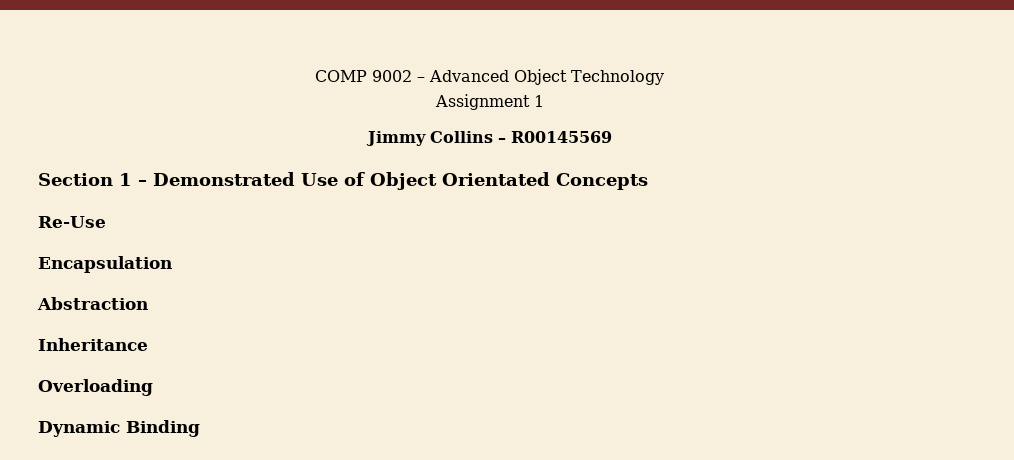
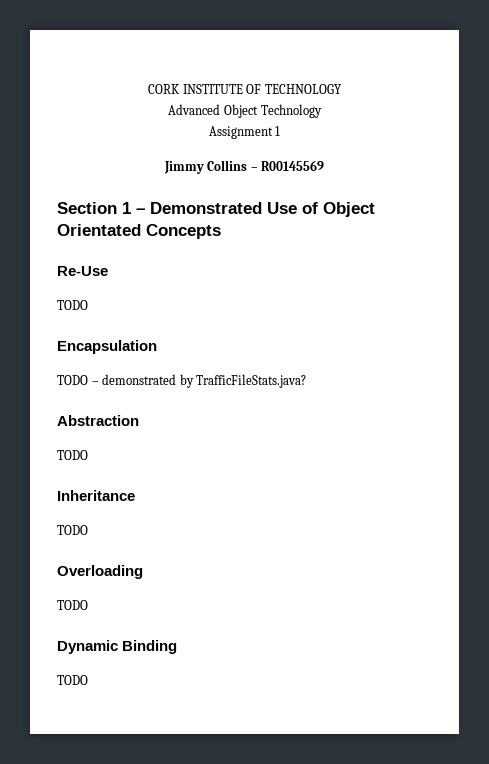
[315,70,426,82] COMP 9002 – -> [148,84,342,94] CORK INSTITUTE OF TECHNOLOGY //
(106, 222) none -> [57,300,88,310] // TODO
(172, 264) none -> [57,374,307,388] // TODO – demonstrated by TrafficFileStats.java?
(148, 303) none -> [57,450,88,460] // TODO
(148, 344) none -> [57,525,88,535] // TODO
(153, 387) none -> [57,600,88,610] // TODO
(200, 428) none -> [57,675,88,685] // TODO

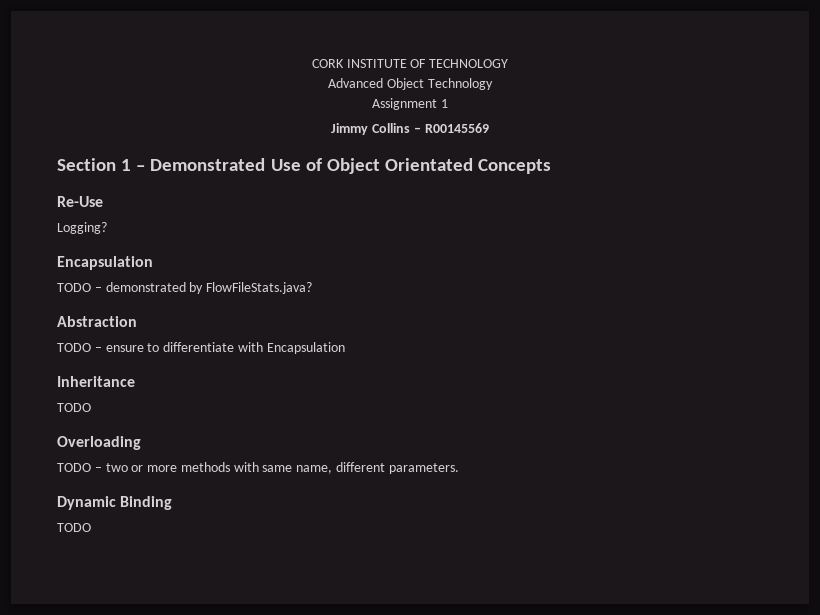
[57,300,88,310] TODO -> [57,222,107,234] Logging?
[196,374,307,388] TrafficFileStats.java? -> [206,282,313,294] FlowFileStats.java?
[57,490,135,501] [57,525,88,535] [57,565,143,579] [57,600,88,610] // Inheritance // TODO // Overloading // TODO -> [94,342,345,354] [57,376,135,387] [57,403,91,412] [57,436,141,450] [57,462,459,474] – ensure to differentiate with Encapsulation // Inheritance // TODO // Overloading // TODO – two or more methods with same name, different parameters.

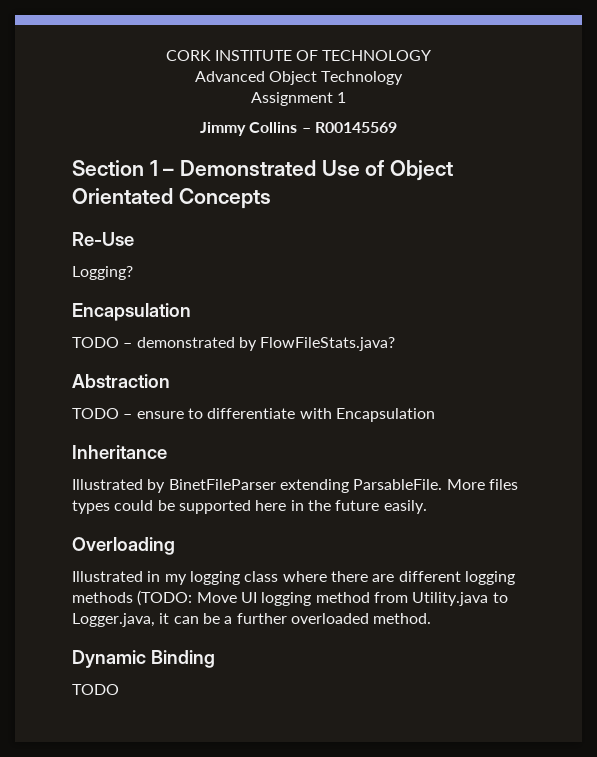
[57,403,91,412] [57,436,141,450] [57,462,459,474] TODO // Overloading // TODO – two or more methods with same name, different parameters. -> [72,479,518,493] [72,500,427,514] [72,537,175,555] [72,571,515,585] [72,590,508,606] [72,613,432,627] Illustrated by BinetFileParser extending ParsableFile. More files types could be supported here in the future easily. // Overloading // Illustrated in my logging class where there are different logging methods (TODO: Move UI logging method from Utility.java to Logger.java, it can be a further overloaded method.

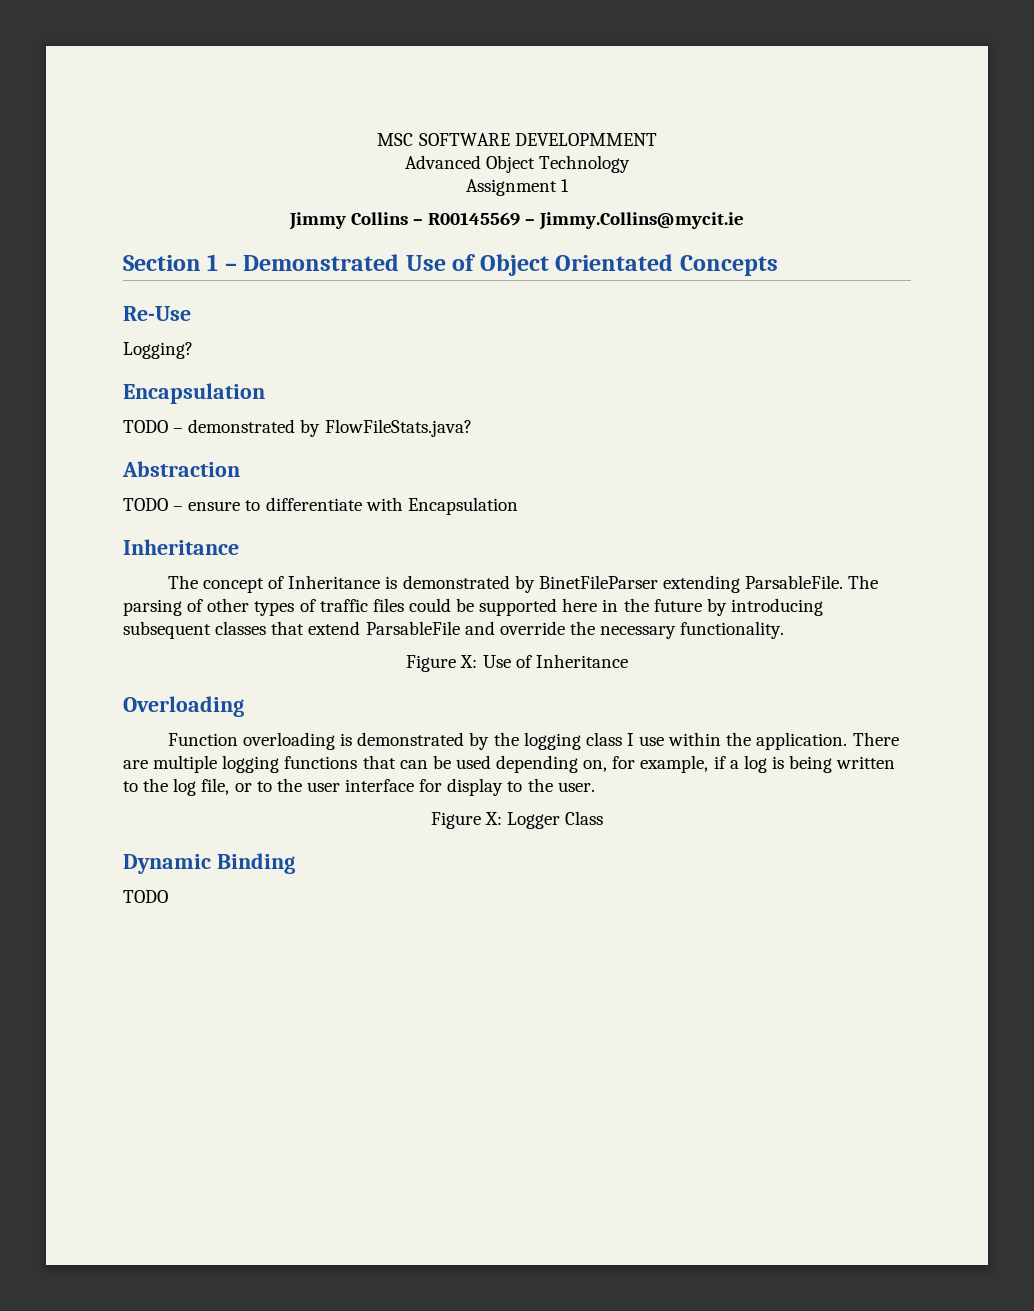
[165,50,432,61] CORK INSTITUTE OF TECHNOLOGY -> [377,133,657,146] MSC SOFTWARE DEVELOPMMENT
(397, 127) none -> [525,212,745,230] – Jimmy.Collins@mycit.ie
[72,479,518,493] [72,500,110,514] Illustrated by BinetFileParser extending ParsableFile. More files types -> [167,575,879,593] [123,598,404,616] The concept of Inheritance is demonstrated by BinetFileParser extending ParsableFile. The parsing of other types of traffic files
[383,500,427,514] [72,537,175,555] [72,571,515,585] [72,590,508,606] [72,613,432,627] easily. // Overloading // Illustrated in my logging class where there are different logging methods (TODO: Move UI logging method from Utility.java to Logger.java, it can be a further overloaded method. -> [706,598,823,616] [123,621,785,639] [406,654,628,672] [123,696,244,717] [167,732,899,750] [123,755,896,773] [123,778,595,796] [430,811,604,829] by introducing subsequent classes that extend ParsableFile and override the necessary functionality. // Figure X: Use of Inheritance // Overloading // Function overloading is demonstrated by the logging class I use within the application. There are multiple logging functions that can be used depending on, for example, if a log is being written to the log file, or to the user interface for display to the user. // Figure X: Logger Class

